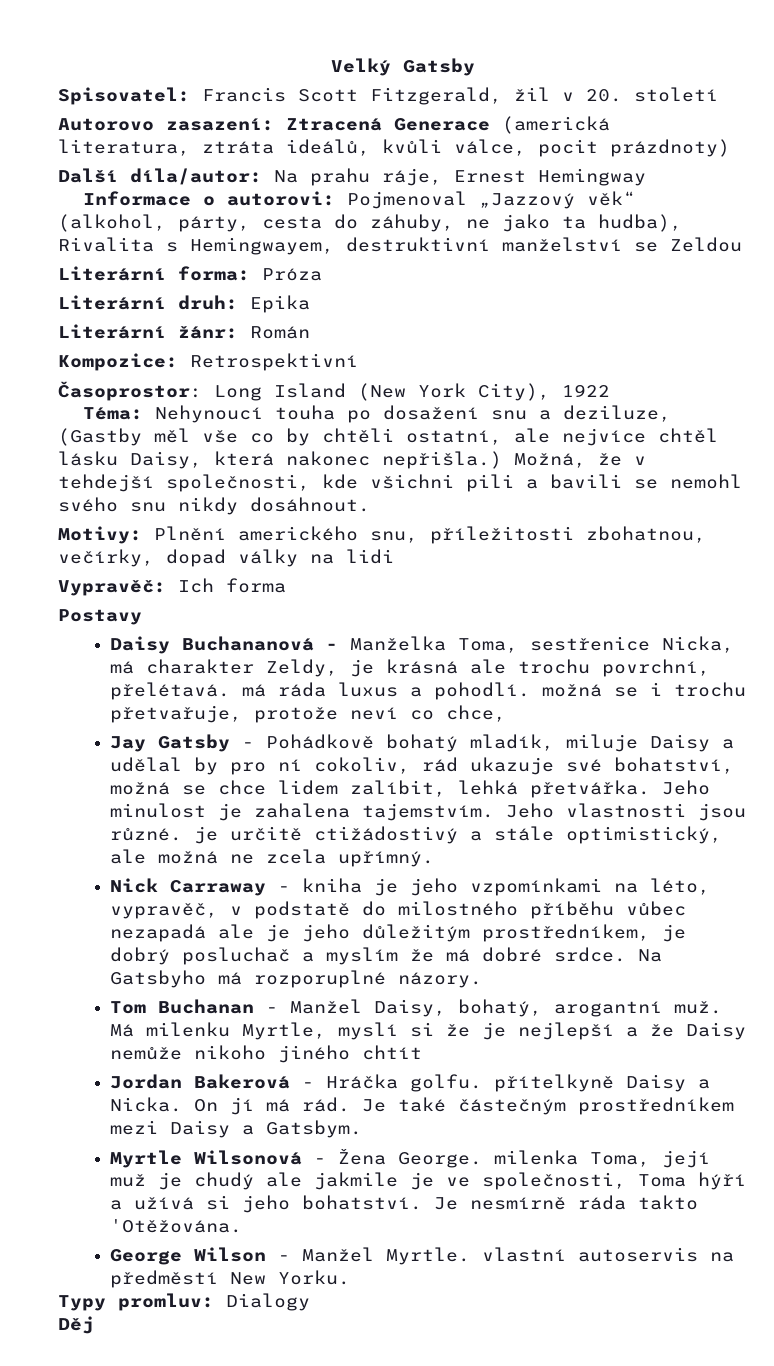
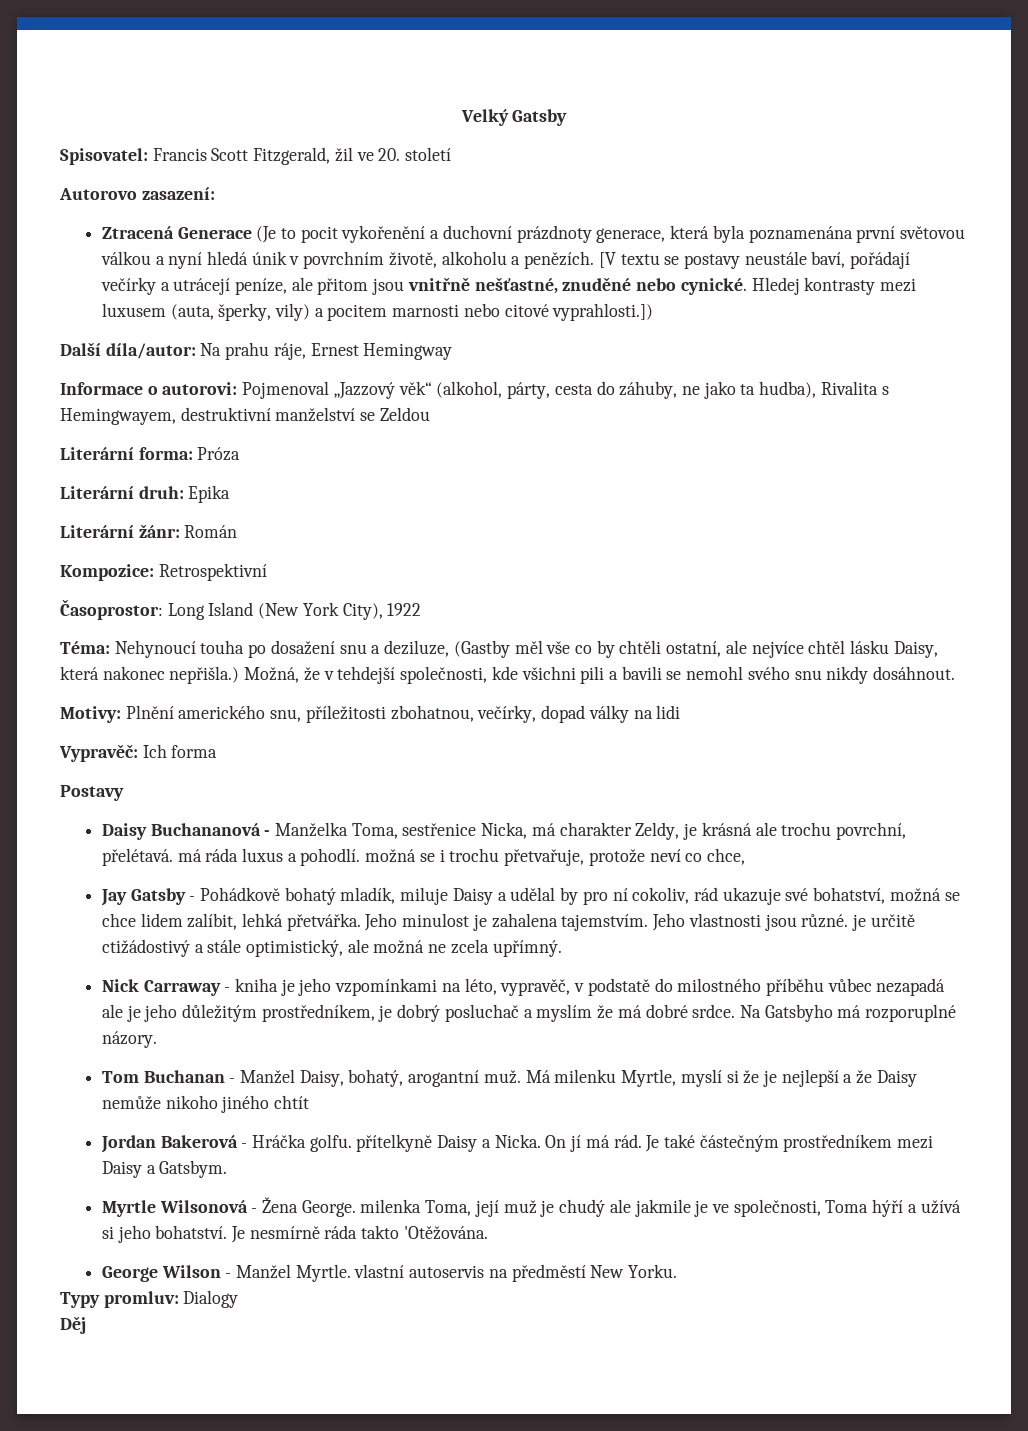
[562,92,574,101] v -> [356,152,374,161] ve
(274, 124) none -> (215, 193) //
[502,116,610,134] [58,139,730,157] (americká literatura, ztráta ideálů, kvůli válce, pocit prázdnoty) -> [256,225,965,243] [100,251,911,269] [100,277,916,295] [101,303,654,321] (Je to pocit vykořenění a duchovní prázdnoty generace, která byla poznamenána první světovou válkou a nyní hledá únik v povrchním životě, alkoholu a penězích. [V textu se postavy neustále baví, pořádají večírky a utrácejí peníze, ale přitom jsou vnitřně nešťastné, znuděné nebo cynické. Hledej kontrasty mezi luxusem (auta, šperky, vily) a pocitem marnosti nebo citové vyprahlosti.])

